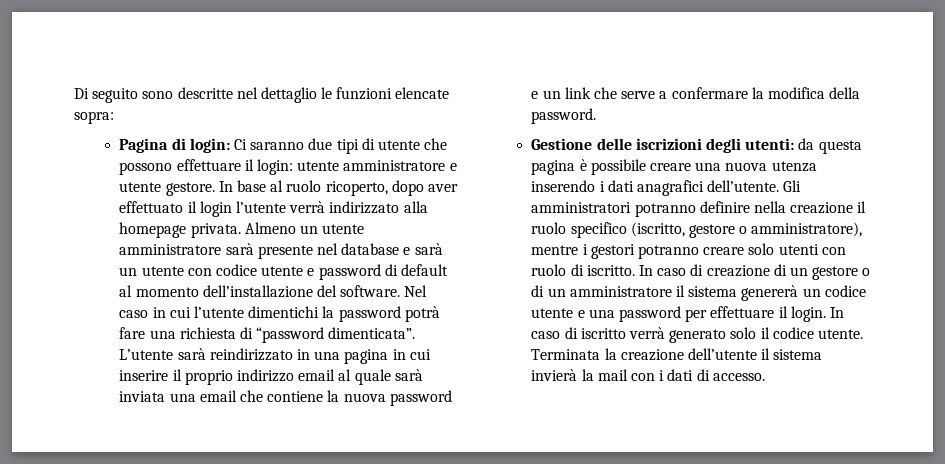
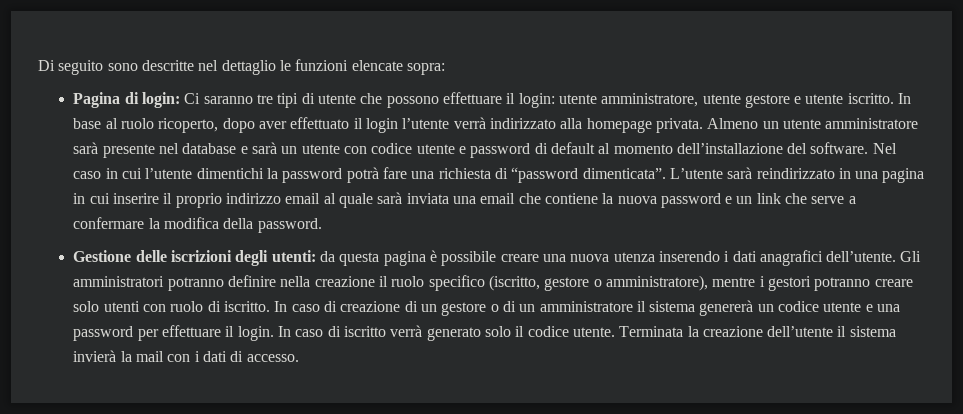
[308,138,333,150] due -> [257,94,274,104] tre
[343,160,446,171] amministratore -> [601,93,790,108] amministratore, utente gestore
[165,182,215,196] gestore. -> [847,93,894,104] iscritto.

